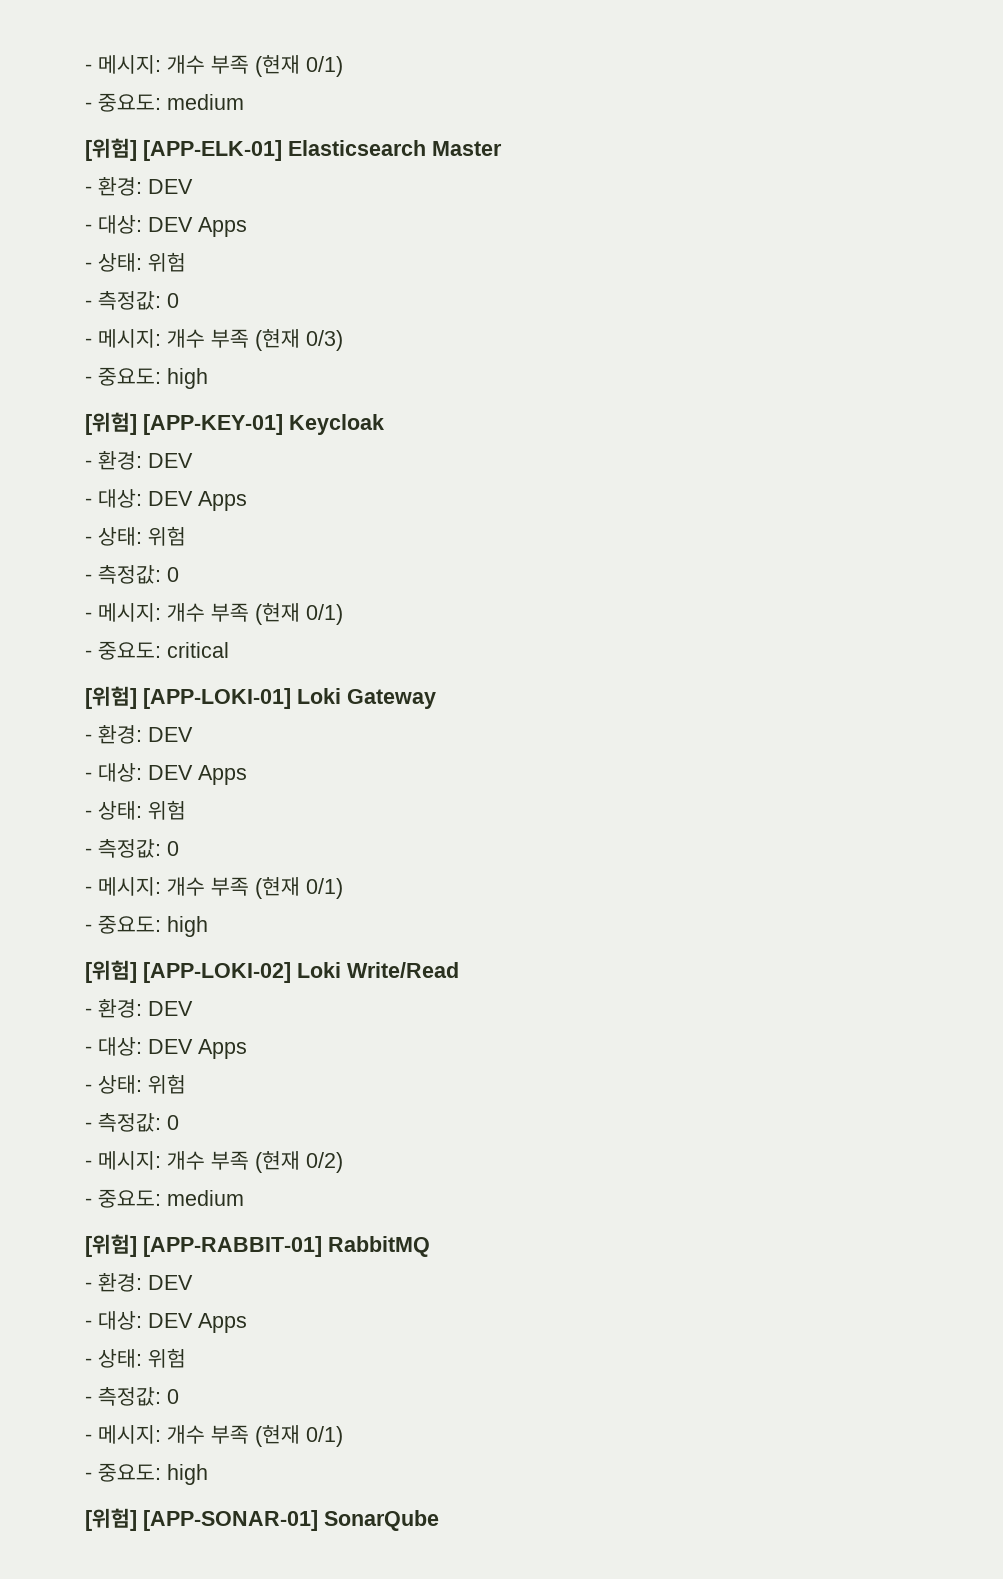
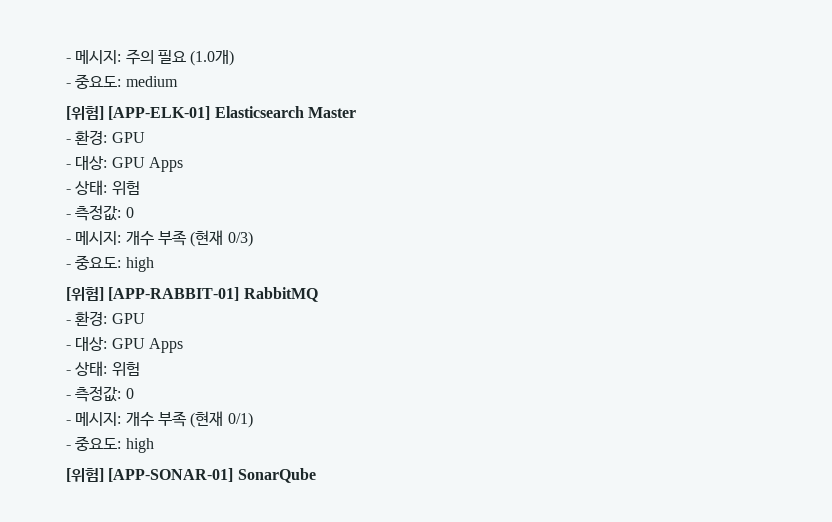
[85,55,343,77] - 메시지: 개수 부족 (현재 0/1) -> [66,49,235,66] - 메시지: 주의 필요 (1.0개)
[148,179,193,194] [85,215,193,234] DEV // - 대상: DEV -> [111,132,145,143] [66,156,145,170] GPU // - 대상: GPU
[85,412,384,435] [85,451,193,470] [85,489,247,511] [85,526,186,546] [85,565,179,584] [85,603,343,625] [85,641,229,660] [85,686,436,709] [85,725,193,744] [85,763,247,785] [85,800,186,820] [85,839,179,858] [85,877,343,899] [85,915,208,937] [85,960,459,983] [85,999,193,1018] [85,1037,247,1059] [85,1074,186,1094] [85,1113,179,1132] [85,1151,343,1173] [85,1189,244,1208] // [위험] [APP-KEY-01] Keycloak // - 환경: DEV // - 대상: DEV Apps // - 상태: 위험 // - 측정값: 0 // - 메시지: 개수 부족 (현재 0/1) // - 중요도: critical // [위험] [APP-LOKI-01] Loki Gateway // - 환경: DEV // - 대상: DEV Apps // - 상태: 위험 // - 측정값: 0 // - 메시지: 개수 부족 (현재 0/1) // - 중요도: high // [위험] [APP-LOKI-02] Loki Write/Read // - 환경: DEV // - 대상: DEV Apps // - 상태: 위험 // - 측정값: 0 // - 메시지: 개수 부족 (현재 0/2) // - 중요도: medium -> (154, 264) none
[148,1275,193,1290] [85,1311,193,1330] DEV // - 대상: DEV -> [111,313,145,324] [66,337,145,351] GPU // - 대상: GPU

